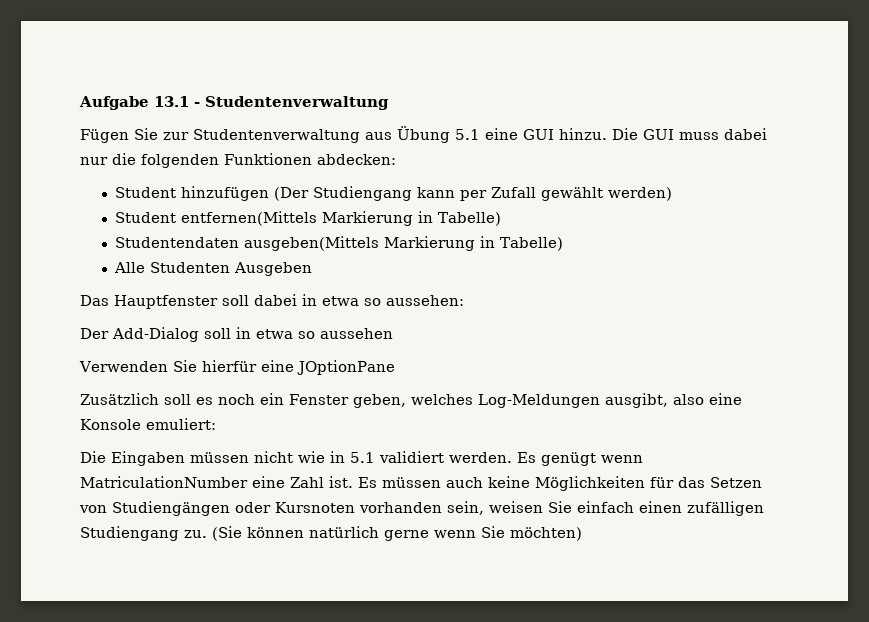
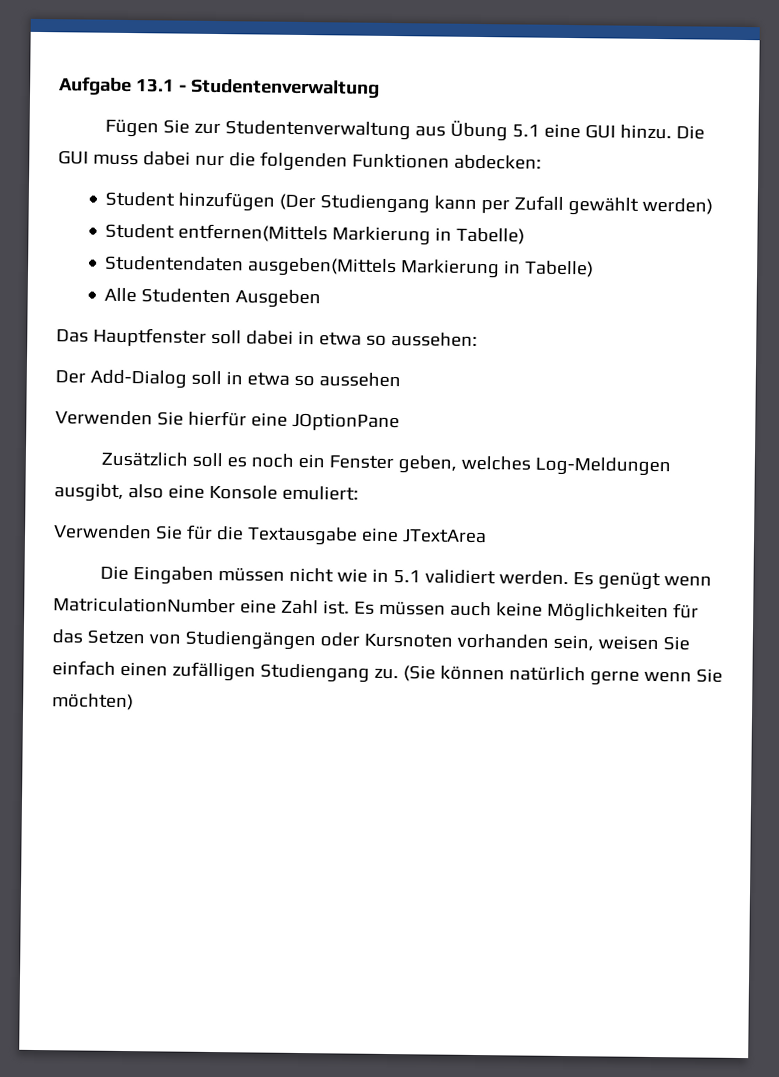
(216, 424) none -> [53,524,487,546] // Verwenden Sie für die Textausgabe eine JTextArea

